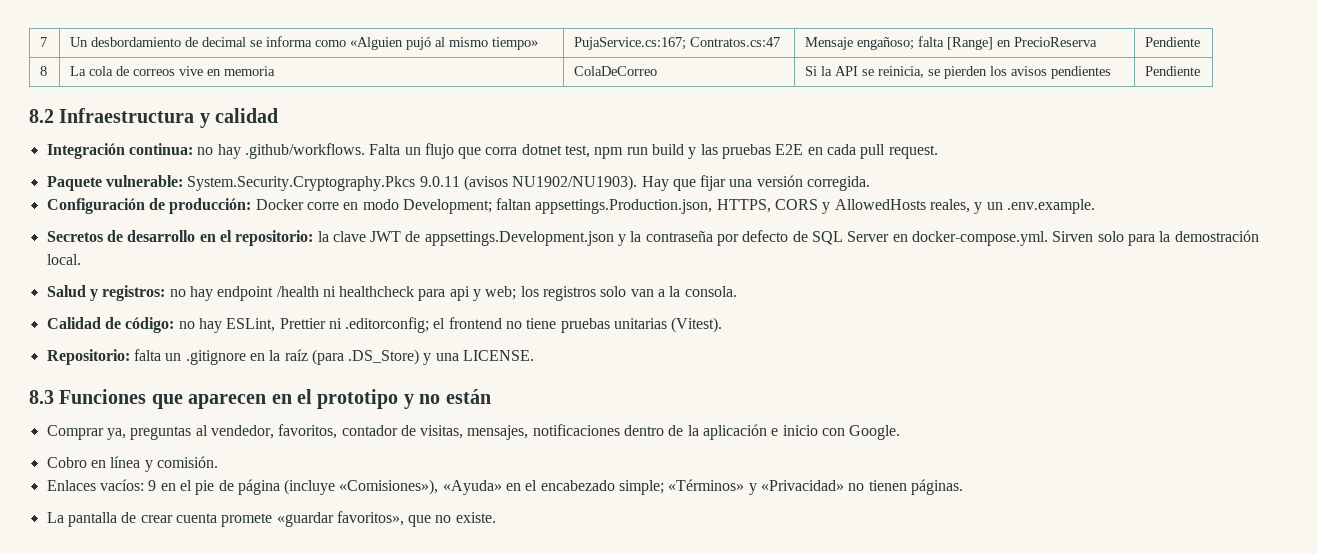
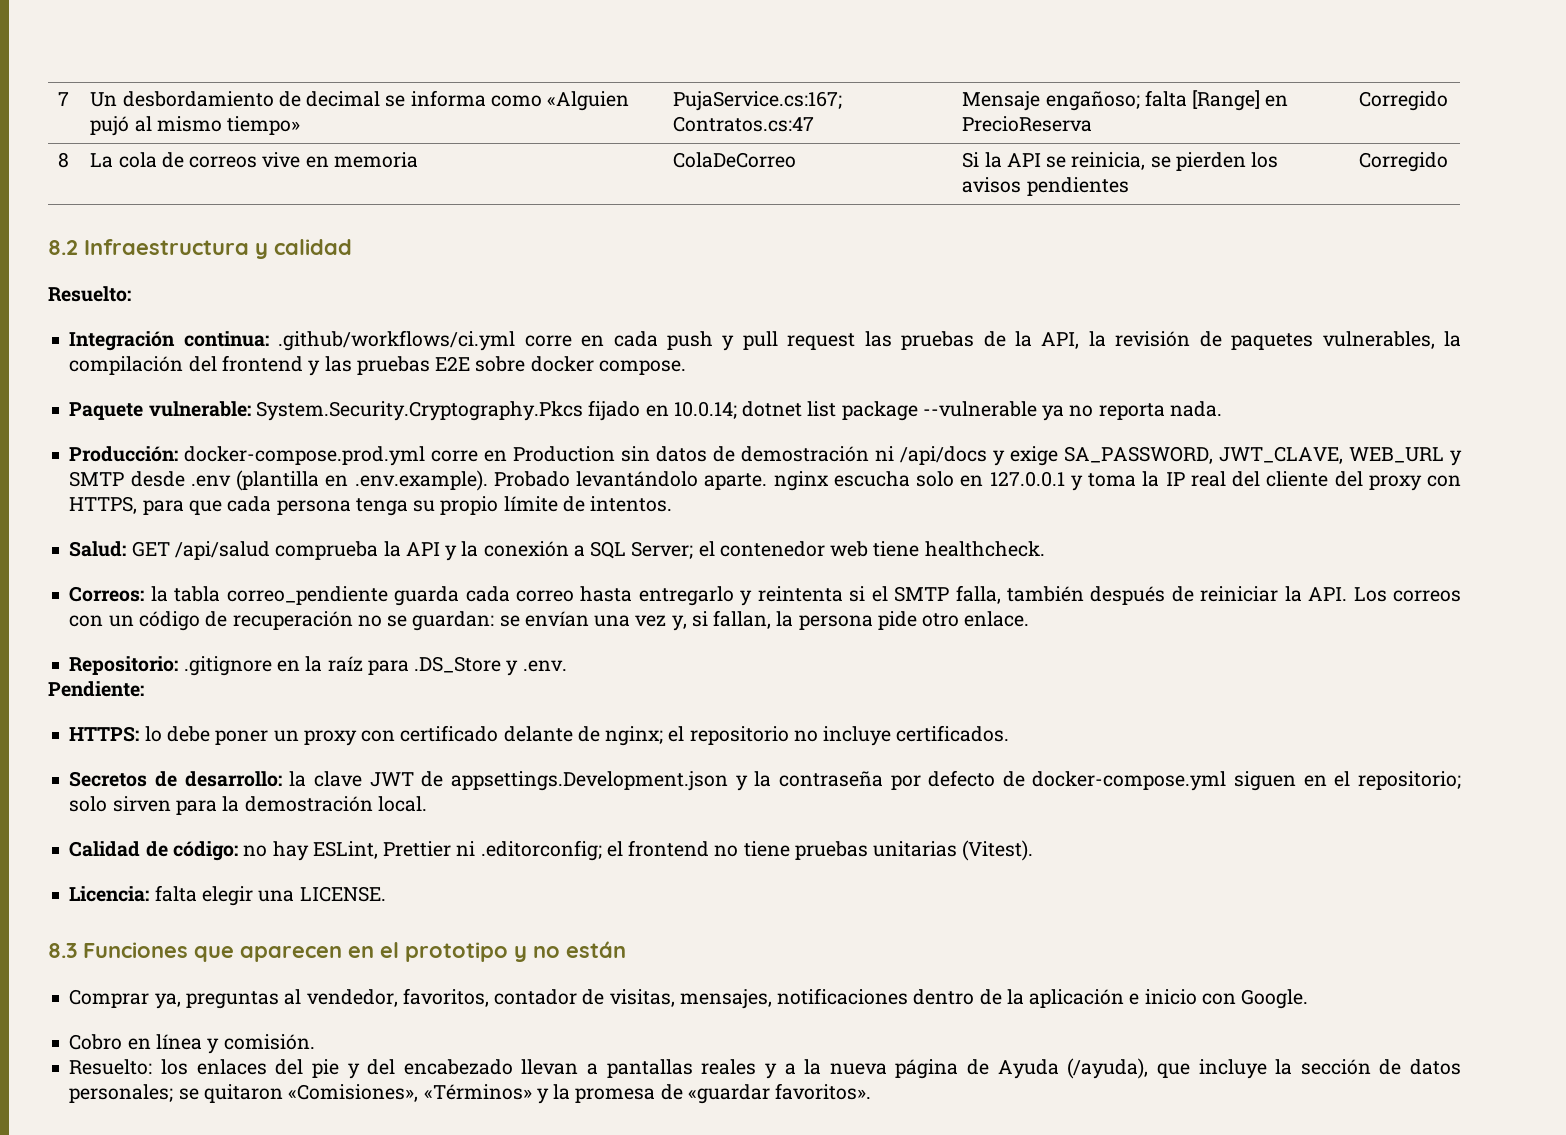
[1145,37,1201,47] Pendiente -> [1359,91,1449,111] Corregido
[1145,66,1201,76] Pendiente -> [1359,152,1449,172] Corregido
(279, 115) none -> [48,286,131,302] // Resuelto:
[197,143,938,159] [46,175,871,191] [46,198,1096,214] [46,230,314,246] no hay .github/workflows. Falta un flujo que corra dotnet test, npm run build y las pruebas E2E en cada pull request. // Paquete vulnerable: System.Security.Cryptography.Pkcs 9.0.11 (avisos NU1902/NU1903). Hay que fijar una versión corregida. // Configuración de producción: Docker corre en modo Development; faltan appsettings.Production.json, HTTPS, CORS y AllowedHosts reales, y un .env.example. // Secretos de desarrollo en el repositorio: -> [278,330,1462,351] [69,355,686,376] [69,400,1222,421] [69,446,1462,466] [69,470,1461,491] [69,496,673,516] [69,541,1045,561] [69,585,1461,606] [69,610,1030,631] [69,656,567,676] [48,681,144,697] [69,725,1010,746] [69,771,282,787] .github/workflows/ci.yml corre en cada push y pull request las pruebas de la API, la revisión de paquetes vulnerables, la compilación del frontend y las pruebas E2E sobre docker compose. // Paquete vulnerable: System.Security.Cryptography.Pkcs fijado en 10.0.14; dotnet list package --vulnerable ya no reporta nada. // Producción: docker-compose.prod.yml corre en Production sin datos de demostración ni /api/docs y exige SA_PASSWORD, JWT_CLAVE, WEB_URL y SMTP desde .env (plantilla en .env.example). Probado levantándolo aparte. nginx escucha solo en 127.0.0.1 y toma la IP real del cliente del proxy con HTTPS, para que cada persona tenga su propio límite de intentos. // Salud: GET /api/salud comprueba la API y la conexión a SQL Server; el contenedor web tiene healthcheck. // Correos: la tabla correo_pendiente guarda cada correo hasta entregarlo y reintenta si el SMTP falla, también después de reiniciar la API. Los correos con un código de recuperación no se guardan: se envían una vez y, si fallan, la persona pide otro enlace. // Repositorio: .gitignore en la raíz para .DS_Store y .env. // Pendiente: // HTTPS: lo debe poner un proxy con certificado delante de nginx; el repositorio no incluye certificados. // Secretos de desarrollo:
[812,230,1259,246] [46,254,81,265] [46,285,737,301] SQL Server en docker-compose.yml. Sirven solo para la demostración local. // Salud y registros: no hay endpoint /health ni healthcheck para api y web; los registros solo van a la consola. -> [1032,771,1461,791] [69,796,427,815] docker-compose.yml siguen en el repositorio; solo sirven para la demostración local.
[46,349,432,365] Repositorio: falta un .gitignore en la raíz (para .DS_Store) y -> [69,885,253,906] Licencia: falta elegir
[46,479,964,495] [46,511,496,527] Enlaces vacíos: 9 en el pie de página (incluye «Comisiones»), «Ayuda» en el encabezado simple; «Términos» y «Privacidad» no tienen páginas. // La pantalla de crear cuenta promete «guardar favoritos», que no existe. -> [69,1058,1461,1079] [69,1083,872,1104] Resuelto: los enlaces del pie y del encabezado llevan a pantallas reales y a la nueva página de Ayuda (/ayuda), que incluye la sección de datos personales; se quitaron «Comisiones», «Términos» y la promesa de «guardar favoritos».

